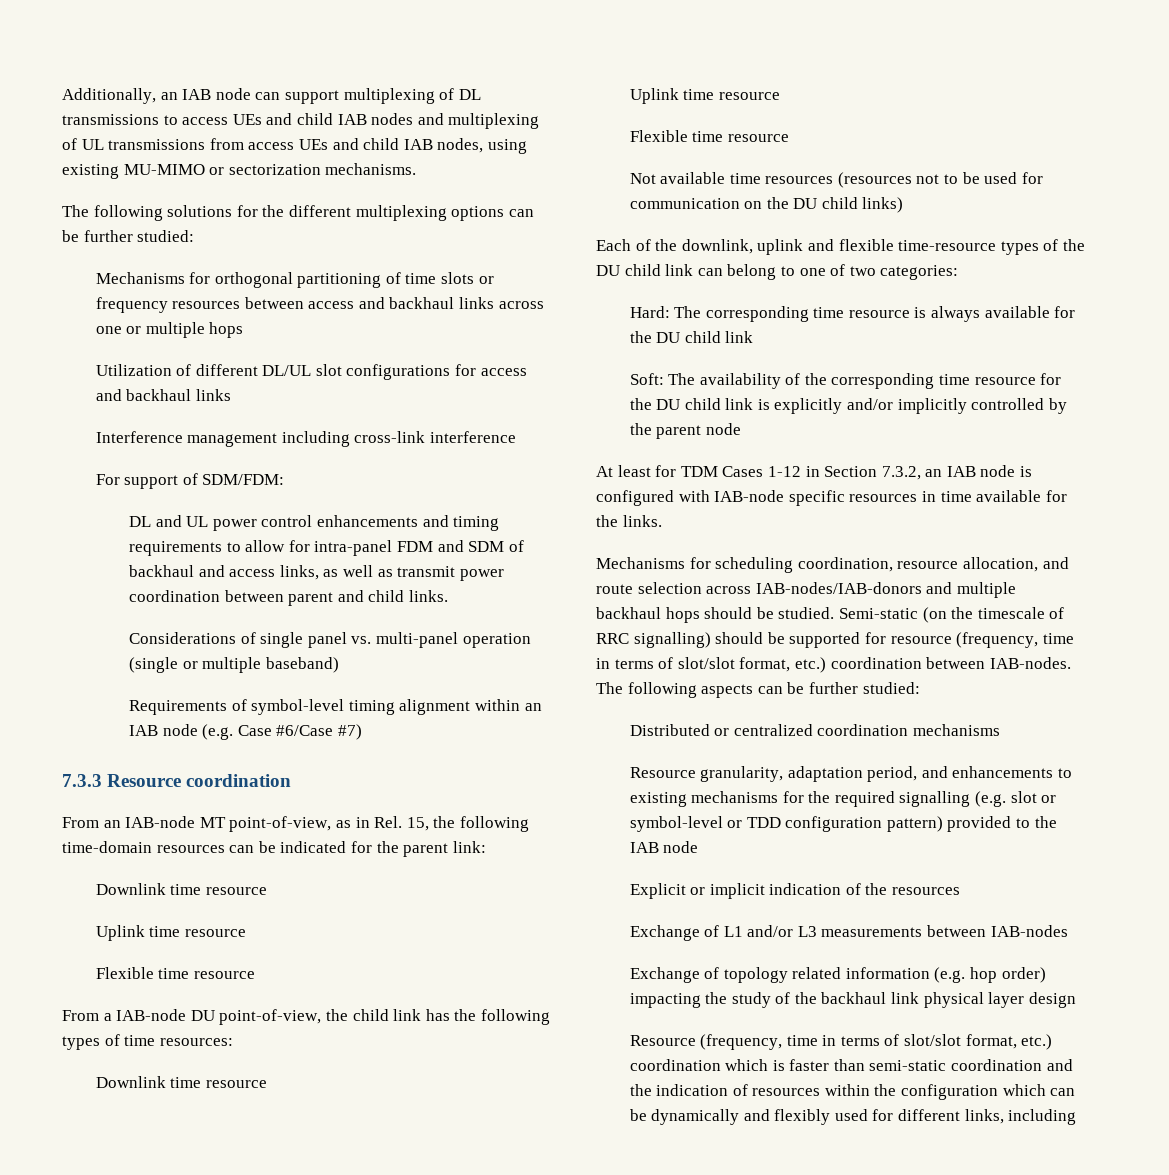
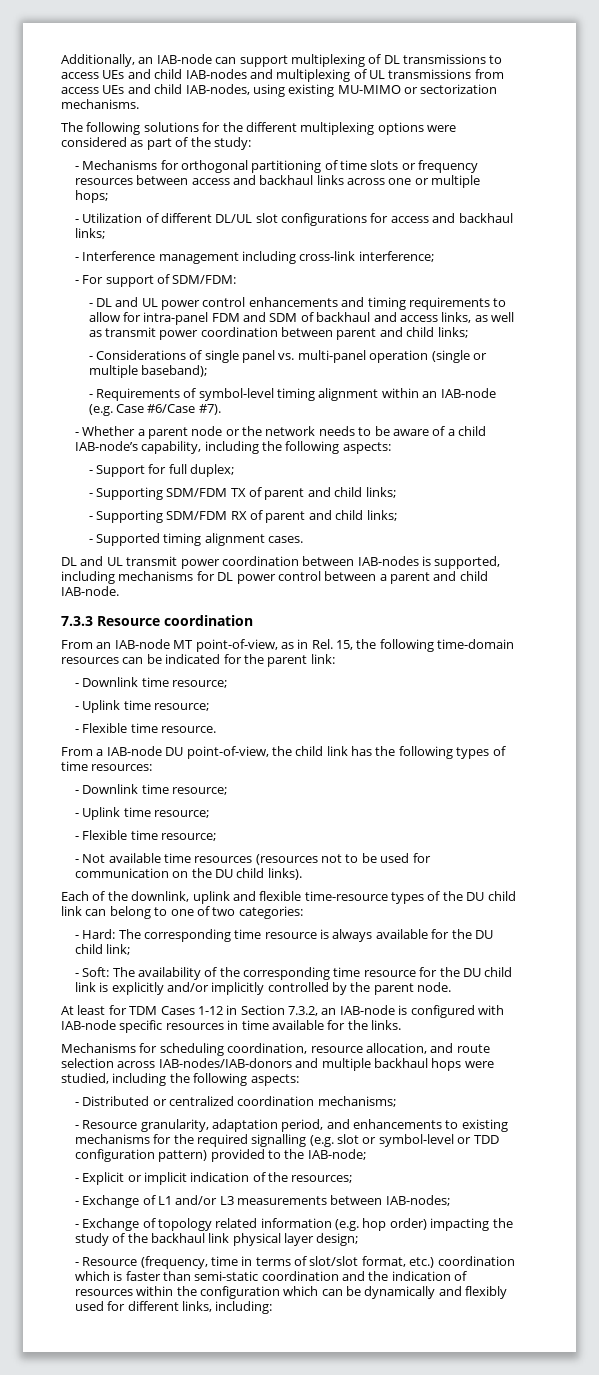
[182,88,251,100] IAB node -> [156,54,212,64] IAB-node
[337,113,414,125] IAB nodes -> [185,69,247,79] IAB-nodes
[403,138,484,153] IAB nodes, -> [185,84,250,95] IAB-nodes,
[508,209,534,217] [62,230,195,242] can be further studied: // -> [427,125,456,132] [61,137,251,150] [74,166,79,170] were considered as part of the study: // -
[209,322,244,338] hops // -> [74,190,108,203] [74,219,79,223] hops; // -
[195,389,231,401] links // -> [74,228,105,239] [74,257,79,261] links; // -
[429,431,516,443] interference // -> [358,251,434,262] [74,280,79,284] interference; // -
(285, 479) none -> [88,303,93,307] -
[408,590,448,602] links. // -> [437,327,468,338] [88,356,93,360] links; // -
[265,657,339,673] baseband) // -> [140,365,207,377] [88,394,93,398] baseband); // -
[129,724,198,736] IAB node -> [440,388,496,398] IAB-node
[337,724,362,740] #7) -> [198,404,221,415] [74,426,487,439] [74,441,391,454] [88,464,235,477] [88,487,396,500] [88,510,397,523] [88,533,304,546] [61,556,501,569] [61,571,488,584] [61,586,119,596] #7). // - Whether a parent node or the network needs to be aware of a child IAB-node’s capability, including the following aspects: // - Support for full duplex; // - Supporting SDM/FDM TX of parent and child links; // - Supporting SDM/FDM RX of parent and child links; // - Supported timing alignment cases. // DL and UL transmit power coordination between IAB-nodes is supported, including mechanisms for DL power control between a parent and child IAB-node.
[95,883,267,895] [95,925,246,941] [95,967,255,979] Downlink time resource // Uplink time resource // Flexible time resource -> [74,677,227,688] [74,700,209,713] [74,723,216,733] - Downlink time resource; // - Uplink time resource; // - Flexible time resource.
[95,1076,267,1088] [629,88,780,104] [629,130,789,142] Downlink time resource // Uplink time resource // Flexible time resource // -> [74,784,227,795] [74,807,209,820] [74,830,216,841] [74,859,79,863] - Downlink time resource; // - Uplink time resource; // - Flexible time resource; // -
[862,197,904,213] links) -> [267,868,302,880] links).
(959, 272) none -> [74,935,79,939] -
[725,331,754,343] link // -> [106,944,131,955] [74,973,79,977] link; // -
[705,423,741,435] node -> [417,982,452,992] node.
[946,465,1016,477] IAB node -> [339,1005,395,1015] IAB-node
[704,607,1065,623] [596,632,1074,648] [596,657,1071,673] [596,682,920,698] should be studied. Semi-static (on the timescale of RRC signalling) should be supported for resource (frequency, time in terms of slot/slot format, etc.) coordination between IAB-nodes. The following aspects can be further studied: // -> [464,1061,494,1068] [61,1073,299,1086] [74,1102,79,1106] were studied, including the following aspects: // -
[912,724,1000,736] mechanisms // -> [317,1096,396,1107] [74,1125,79,1129] mechanisms; // -
[629,841,699,853] IAB node // -> [307,1149,366,1160] [74,1178,79,1182] IAB-node; // -
[892,887,961,895] resources // -> [291,1175,353,1183] [74,1201,79,1205] resources; // -
[990,925,1068,937] IAB-nodes // -> [385,1195,450,1206] [74,1224,79,1228] IAB-nodes; // -
[1028,992,1076,1008] design // -> [316,1233,359,1246] [74,1262,79,1266] design; // -
[1008,1109,1077,1125] including -> [215,1301,273,1314] including:

